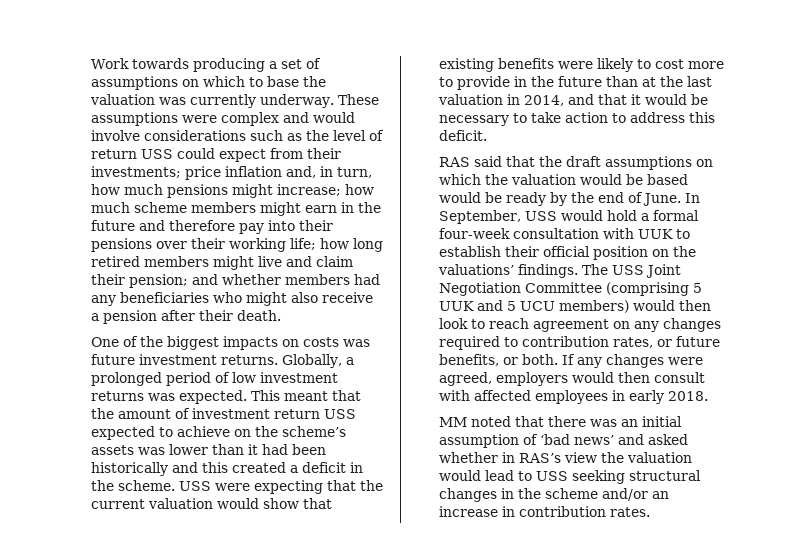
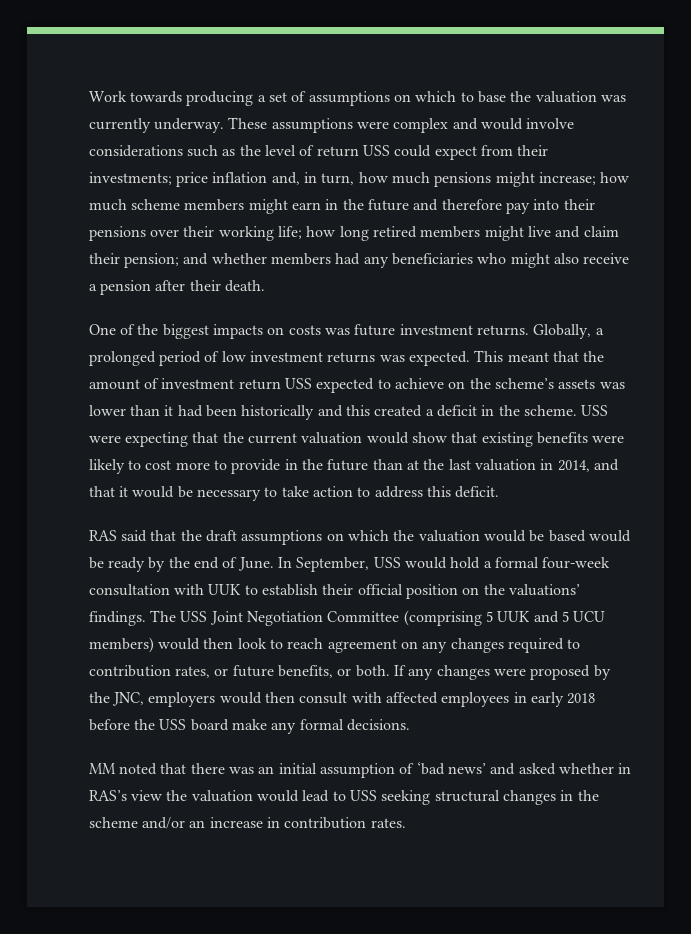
[439,372,493,386] agreed, -> [530,665,611,680] [88,692,145,706] proposed by the JNC,
[668,391,709,401] 2018. -> [567,693,596,704] [88,719,411,734] 2018 before the USS board make any formal decisions.

